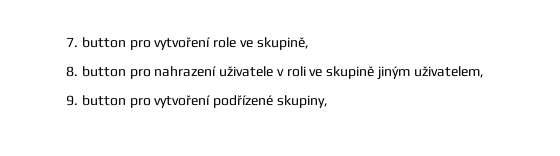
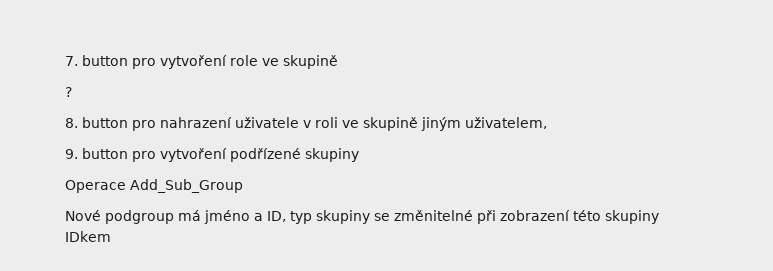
[256,37,309,50] skupině, -> [283,55,338,69] [65,87,72,97] skupině // ?
[276,95,328,108] skupiny, -> [305,148,359,162] [65,179,243,193] [65,210,659,224] [65,231,111,242] skupiny // Operace Add_Sub_Group // Nové podgroup má jméno a ID, typ skupiny se změnitelné při zobrazení této skupiny IDkem

